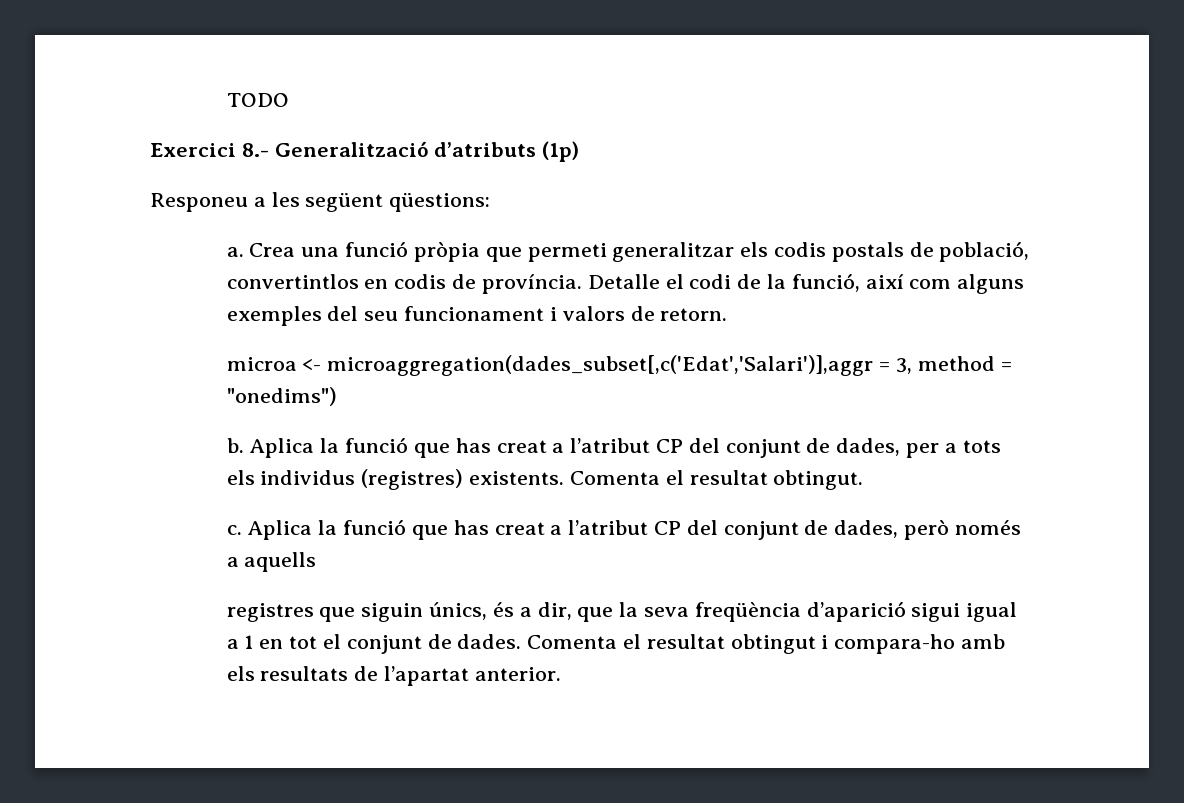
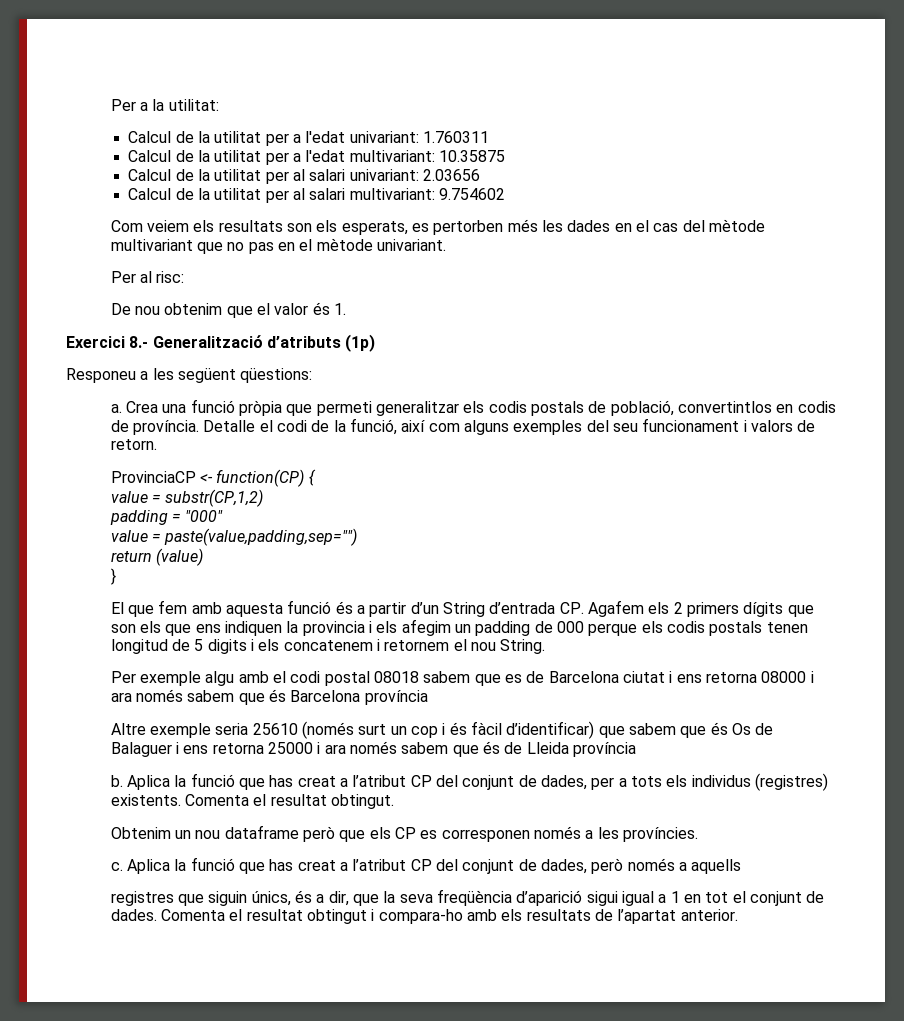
[226,93,289,107] TODO -> [110,99,219,111] [128,131,489,146] [128,150,505,165] [128,169,480,184] [128,188,505,203] [110,219,765,235] [110,238,446,254] [110,271,185,283] [110,302,346,318] Per a la utilitat: // Calcul de la utilitat per a l'edat univariant: 1.760311 // Calcul de la utilitat per a l'edat multivariant: 10.35875 // Calcul de la utilitat per al salari univariant: 2.03656 // Calcul de la utilitat per al salari multivariant: 9.754602 // Com veiem els resultats son els esperats, es pertorben més les dades en el cas del mètode multivariant que no pas en el mètode univariant. // Per al risc: // De nou obtenim que el valor és 1.
[226,355,1012,376] [226,387,337,406] microa <- microaggregation(dades_subset[,c('Edat','Salari')],aggr = 3, method = "onedims") -> [110,469,316,487] [110,489,264,507] [109,510,224,525] [110,528,358,546] [110,548,204,566] [110,568,116,585] [110,600,814,617] [110,619,808,636] [110,639,546,654] [110,671,814,686] [110,689,428,705] [110,721,774,739] [110,741,636,757] ProvinciaCP <- function(CP) { // value = substr(CP,1,2) // padding = "000" // value = paste(value,padding,sep="") // return (value) // } // El que fem amb aquesta funció és a partir d’un String d’entrada CP. Agafem els 2 primers dígits que son els que ens indiquen la provincia i els afegim un padding de 000 perque els codis postals tenen longitud de 5 digits i els concatenem i retornem el nou String. // Per exemple algu amb el codi postal 08018 sabem que es de Barcelona ciutat i ens retorna 08000 i ara només sabem que és Barcelona província // Altre exemple seria 25610 (només surt un cop i és fàcil d’identificar) que sabem que és Os de Balaguer i ens retorna 25000 i ara només sabem que és de Lleida província
(864, 480) none -> [110,825,698,842] // Obtenim un nou dataframe però que els CP es corresponen només a les províncies.

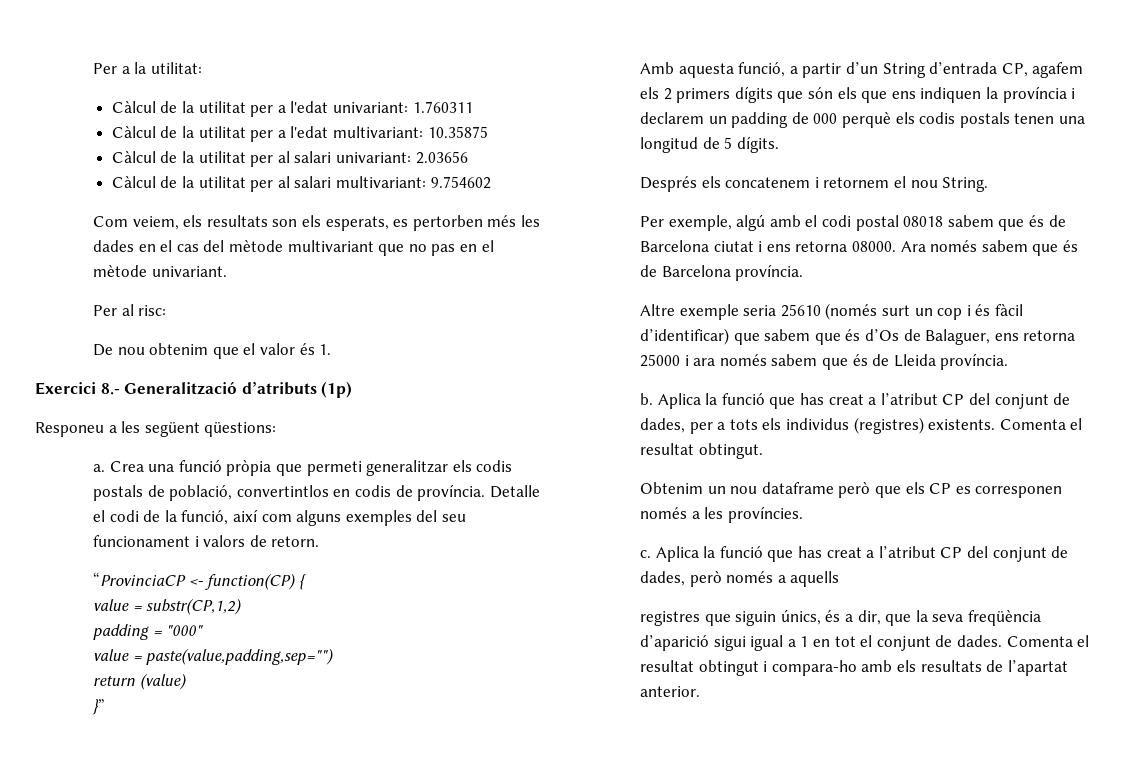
[128,131,172,143] Calcul -> [111,101,156,113] Càlcul
[128,150,172,162] Calcul -> [111,126,156,138] Càlcul
[128,169,172,181] Calcul -> [111,151,156,163] Càlcul
[128,188,172,200] Calcul -> [111,176,156,188] Càlcul
[147,220,190,232] veiem -> [132,216,179,230] veiem,
[110,471,196,483] ProvinciaCP -> [93,572,187,586] “ProvinciaCP
[110,568,116,585] [110,600,353,617] } // El que fem amb aquesta funció és -> [92,699,106,715] [640,62,786,78] }” // Amb aquesta funció,
[559,600,644,617] CP. Agafem -> [1001,62,1084,78] CP, agafem
[110,624,136,633] son -> [808,87,834,99] són
[302,619,451,636] provincia i els afegim -> [1002,86,1076,103] [640,112,705,124] província i declarem
[588,623,638,636] perque -> [842,112,892,128] perquè
(808, 627) none -> [1059,116,1086,124] una
[207,639,255,654] digits i -> [736,136,779,153] [640,176,698,192] dígits. // Després
[140,671,235,686] exemple algu -> [668,214,766,231] exemple, algú
[504,674,522,683] es -> [1029,215,1045,227] és
[761,671,814,683] [110,689,428,705] 08000 i ara només sabem que és Barcelona província -> [852,240,1079,256] [640,264,804,281] 08000. Ara només sabem que és de Barcelona província.
[731,723,774,735] [110,742,180,757] Os de Balaguer i -> [865,329,991,345] d’Os de Balaguer,
[572,742,636,757] província -> [940,353,1009,370] província.

